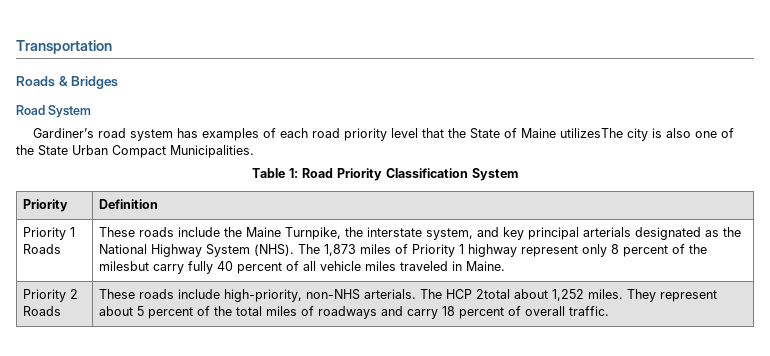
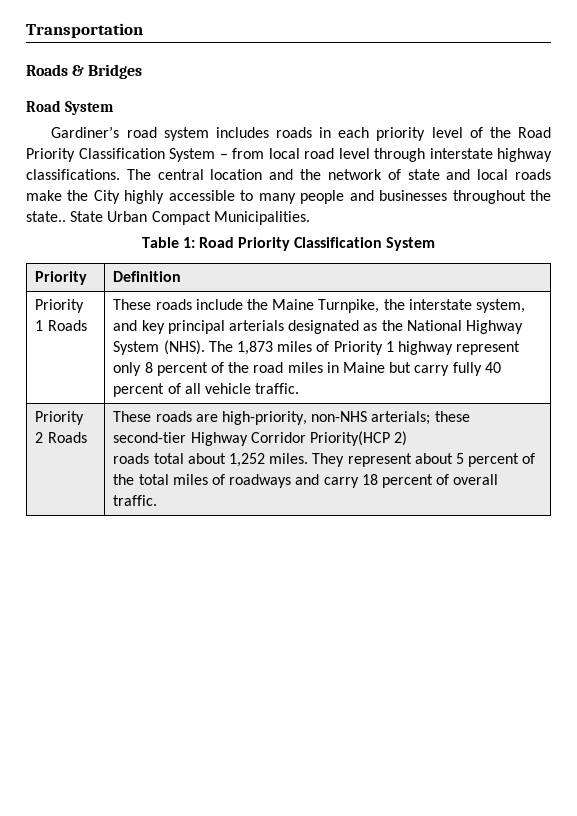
[177,128,735,141] [16,145,34,155] has examples of each road priority level that the State of Maine utilizesThe city is also one of the -> [215,127,551,141] [26,148,552,162] [26,169,551,180] [26,190,551,204] [26,211,66,222] includes roads in each priority level of the Road Priority Classification System – from local road level through interstate highway classifications. The central location and the network of state and local roads make the City highly accessible to many people and businesses throughout the state..
[99,261,150,271] milesbut -> [253,362,412,373] road miles in Maine but
[365,261,506,271] miles traveled in Maine. -> [255,383,300,394] traffic.
[178,289,221,299] include -> [195,414,218,422] are
[364,289,511,299] arterials. The HCP 2total -> [371,411,470,425] [113,431,408,446] [113,453,184,464] arterials; these second-tier Highway Corridor Priority(HCP 2) // roads total

